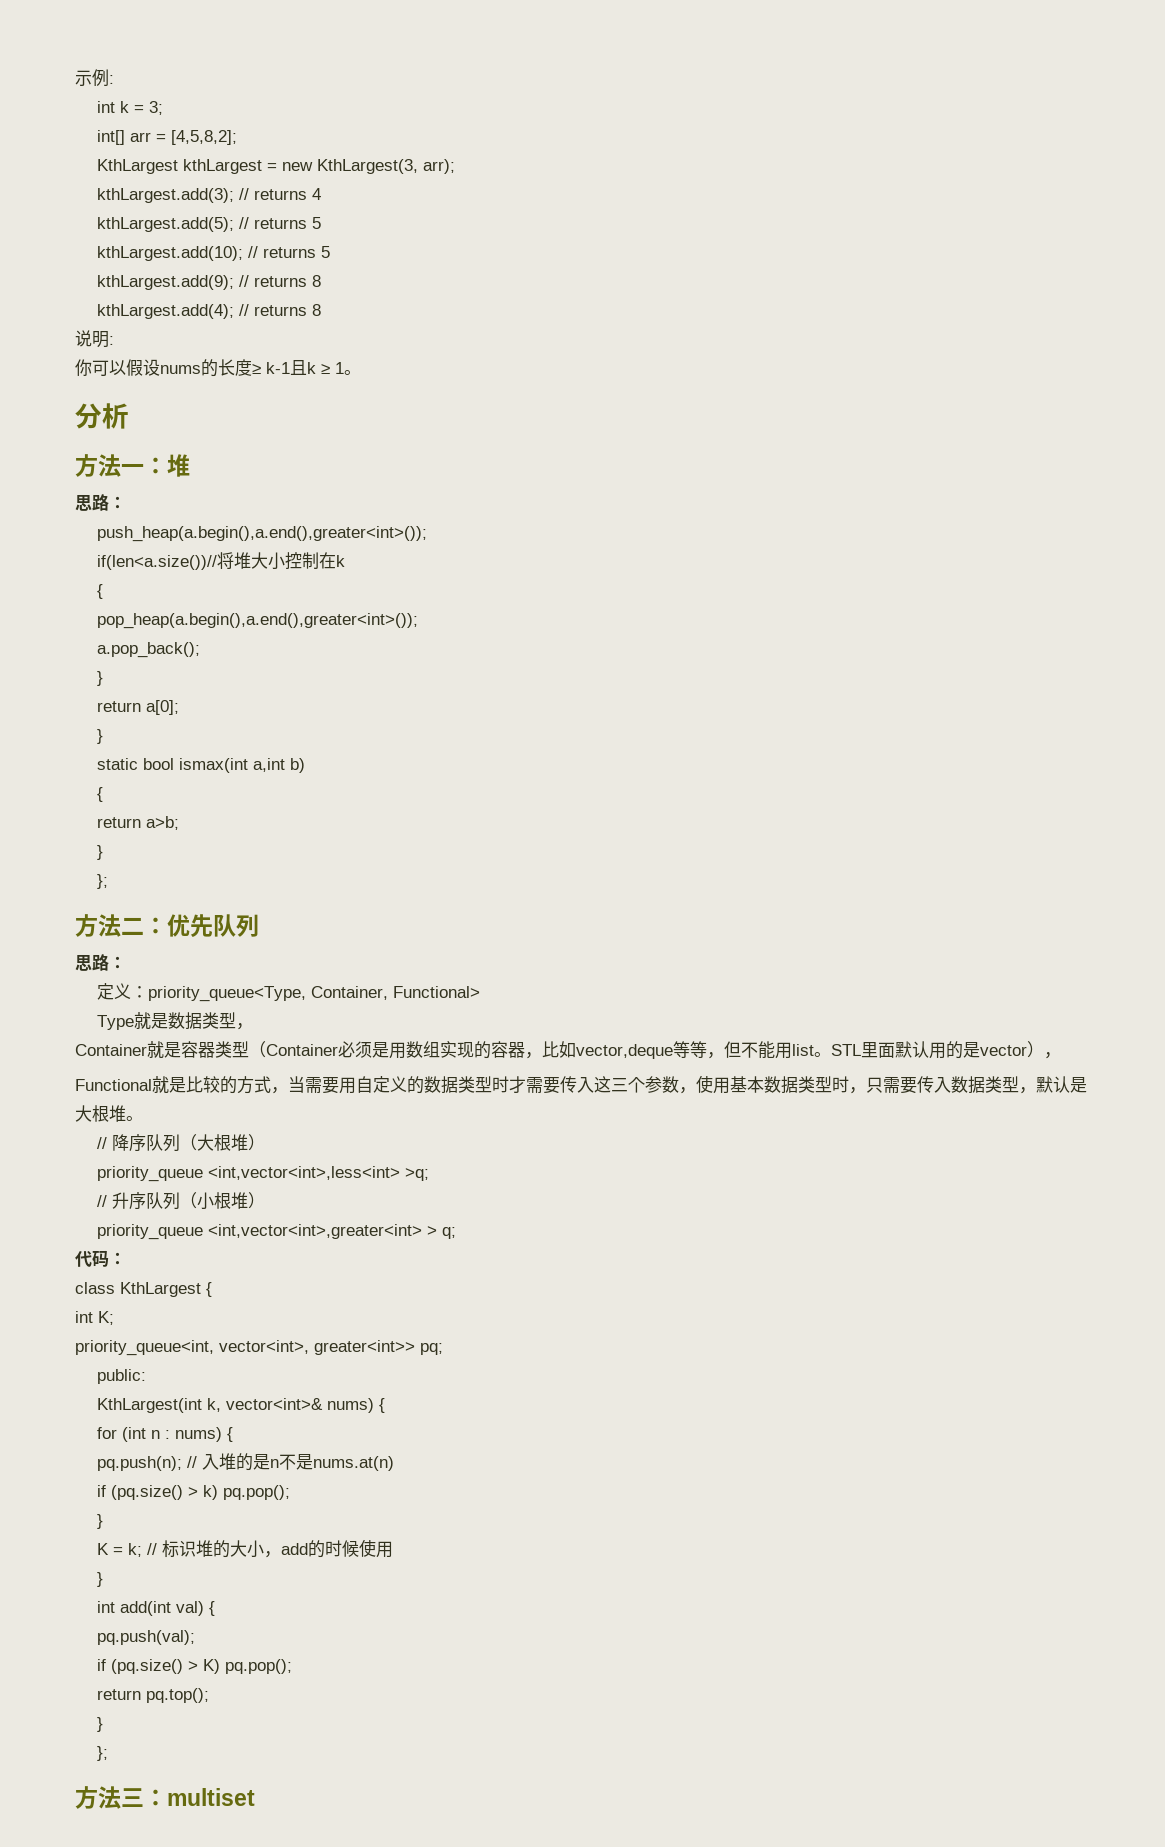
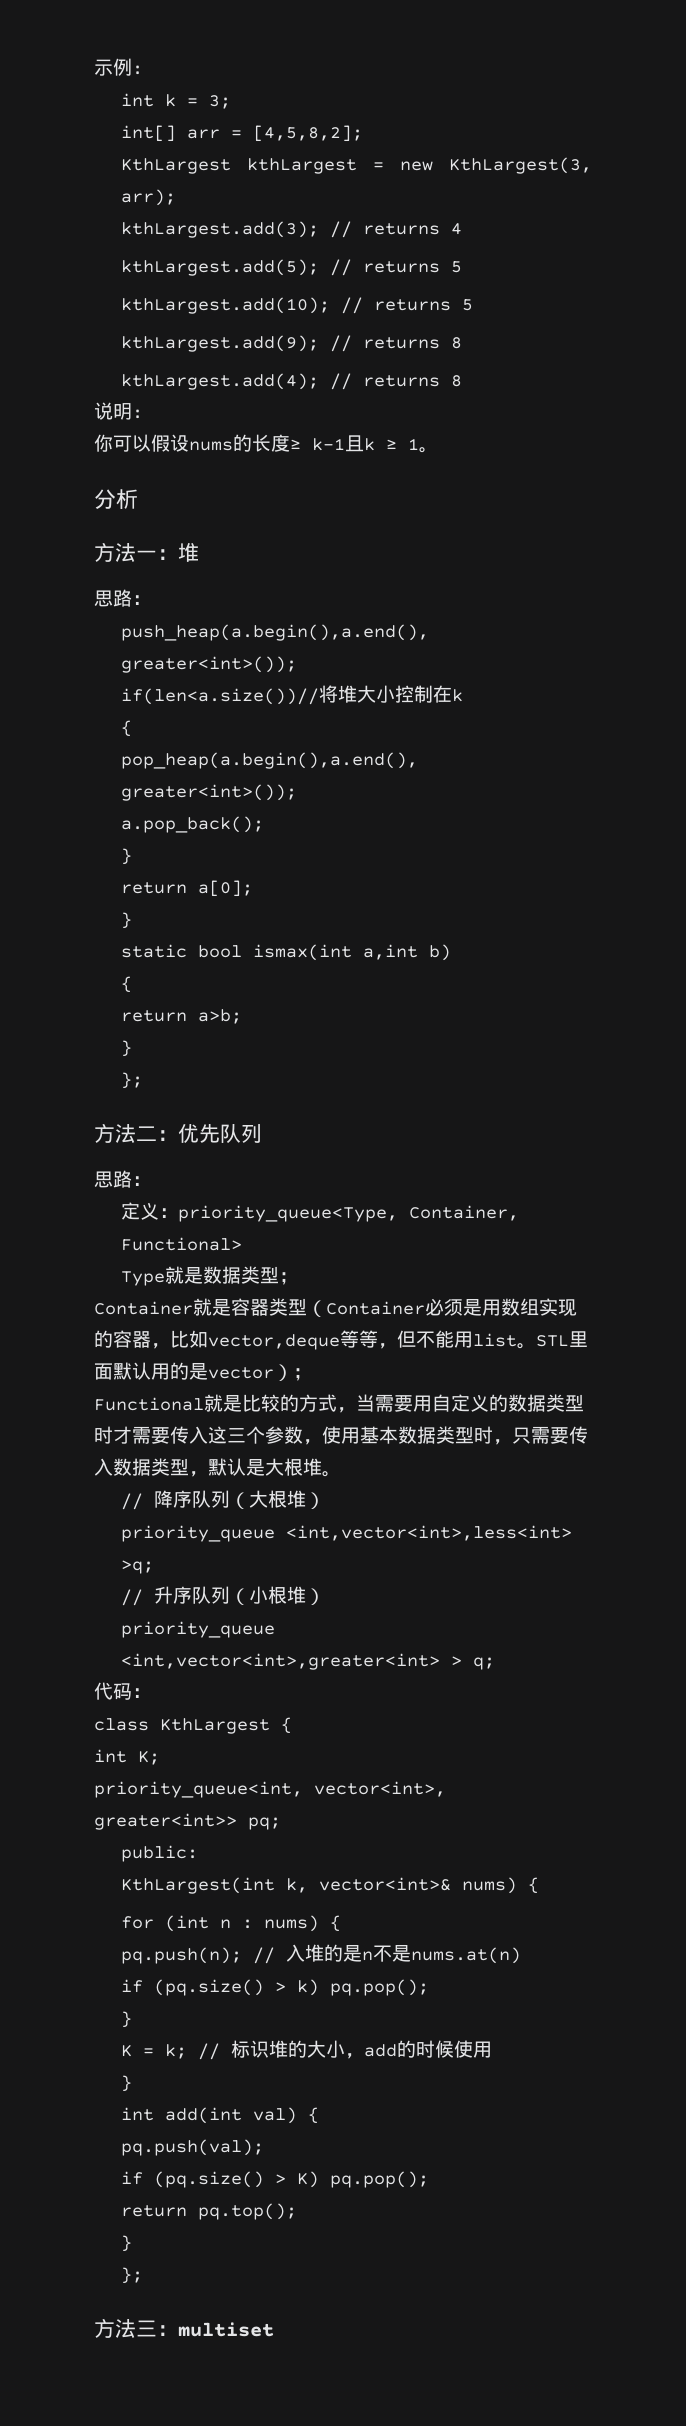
[236,1023,254,1030] ， -> [278,1272,298,1285] ；
[1044,1052,1061,1059] ， -> [293,1368,312,1381] ；

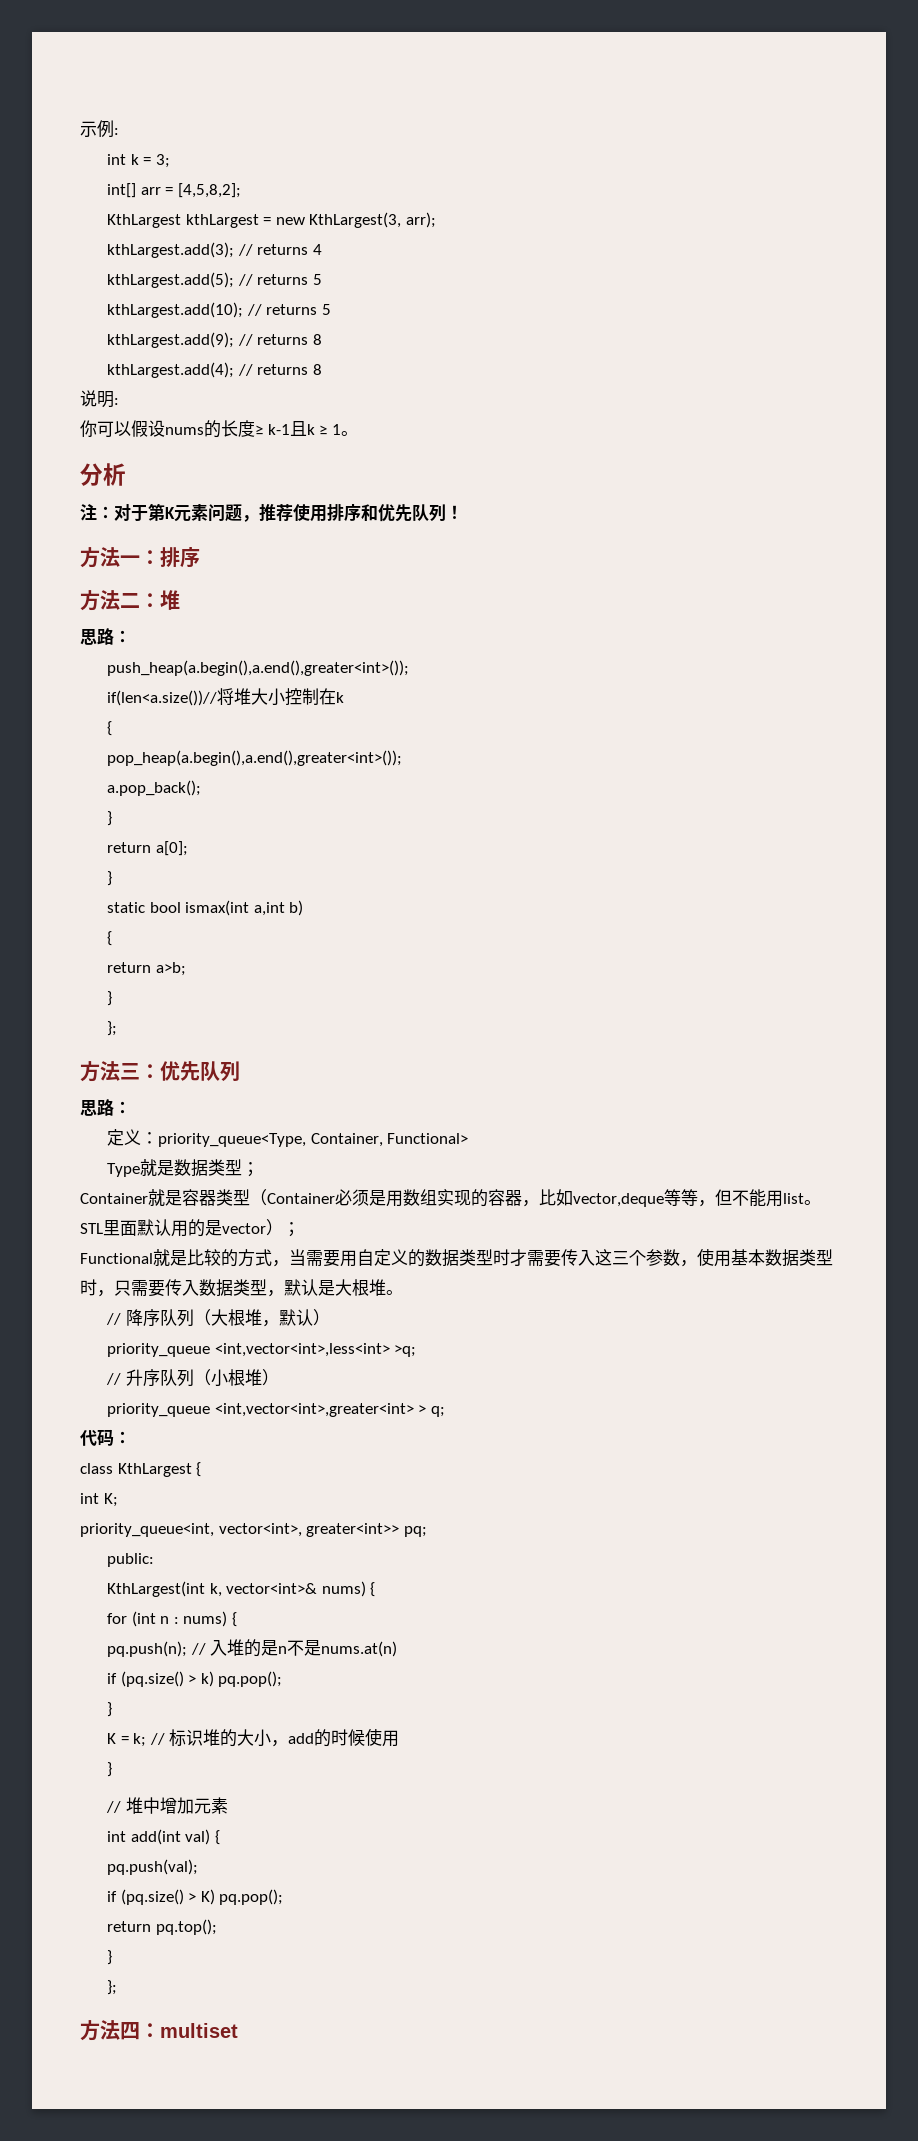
(138, 499) none -> [80,503,463,522] // 注：对于第K元素问题，推荐使用排序和优先队列！
(178, 554) none -> [160,547,200,568] [80,590,160,611] 排序 // 方法二：
[136,1126,157,1141] 二 -> [120,1063,140,1080] 三
(306, 1499) none -> [261,1309,313,1327] ，默认
(132, 2083) none -> [106,1797,228,1814] // // 堆中增加元素
[136,2320,157,2337] 三 -> [120,2022,140,2040] 四

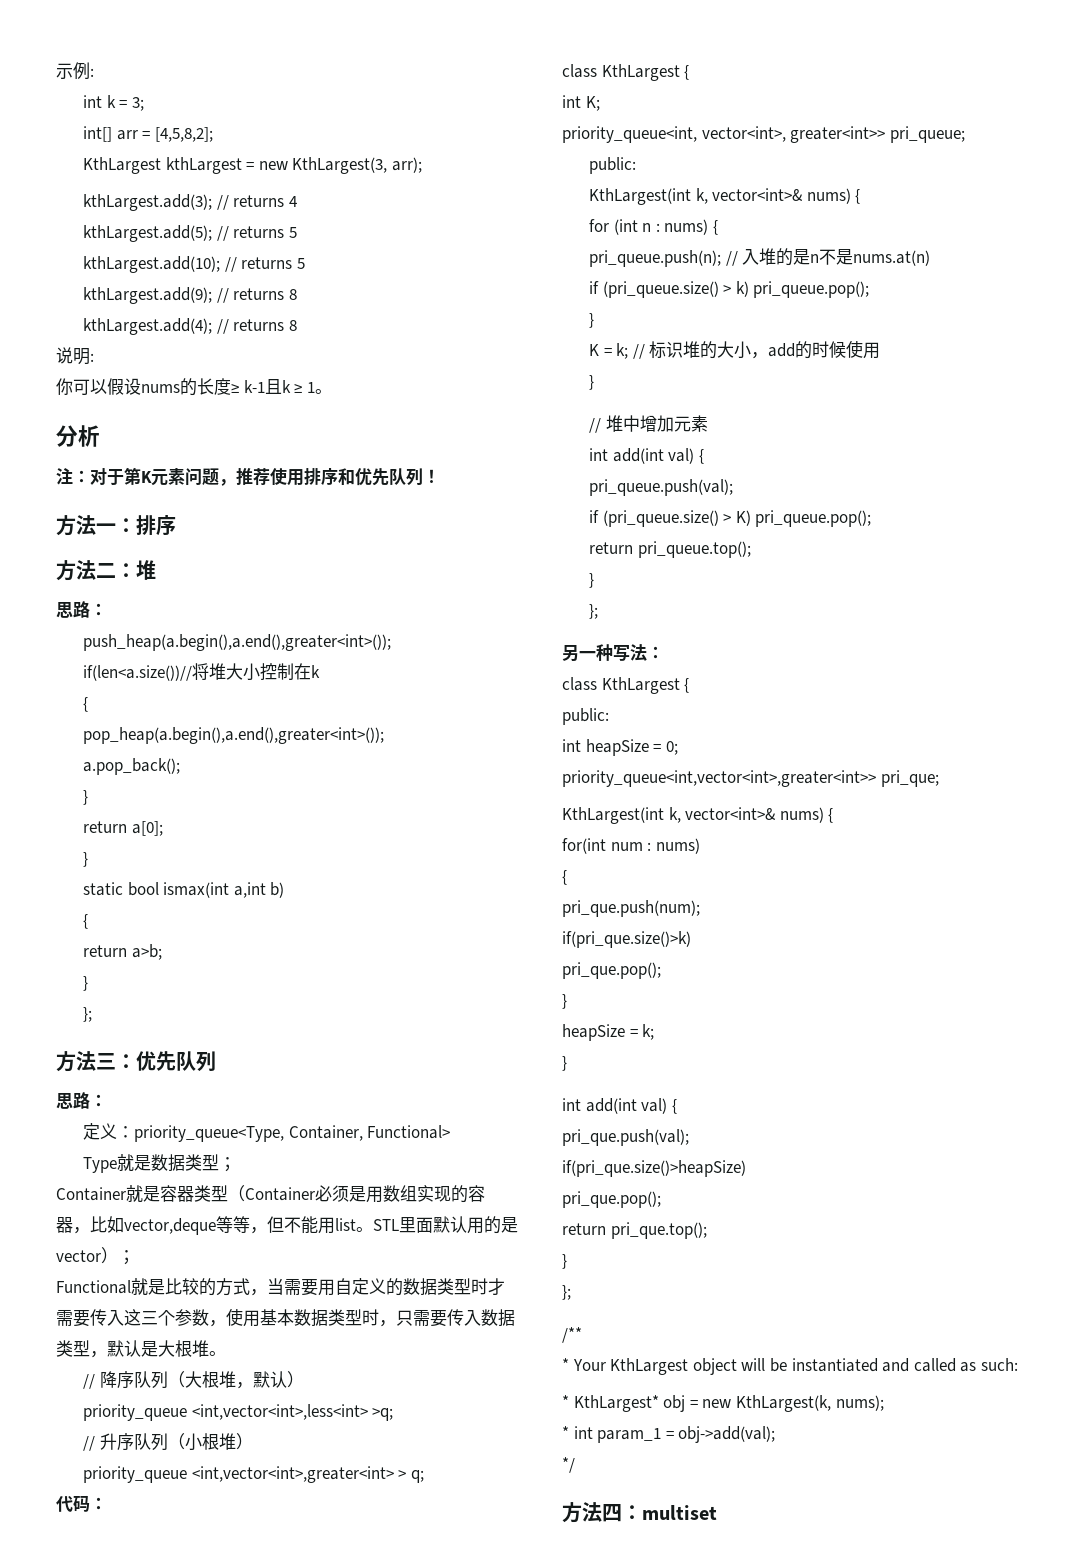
[403,1526,427,1537] pq; -> [889,126,965,143] pri_queue;
[107,1641,188,1657] pq.push(n); -> [588,250,721,267] pri_queue.push(n);
[120,1671,184,1687] (pq.size() -> [602,281,719,298] (pri_queue.size()
[218,1671,283,1687] pq.pop(); -> [753,281,870,298] pri_queue.pop();
[107,1859,199,1875] [107,1889,184,1905] pq.push(val); // if (pq.size() -> [588,479,733,496] [588,510,719,527] pri_queue.push(val); // if (pri_queue.size()
[219,1889,284,1905] [107,1919,217,1935] [107,1950,113,1965] [107,1980,118,1995] pq.pop(); // return pq.top(); // } // }; -> [755,510,872,527] [588,541,751,558] [588,573,594,588] [588,604,598,619] [562,644,664,661] [562,677,690,694] [562,708,609,725] [562,739,678,756] [562,770,939,787] [562,807,834,824] [562,838,700,854] [562,870,567,885] [562,900,700,917] [562,931,691,948] [562,962,661,979] [562,994,567,1009] [562,1024,655,1041] [562,1056,567,1071] [562,1098,677,1114] [562,1129,689,1146] [562,1160,746,1177] [562,1191,661,1208] [562,1222,707,1239] [562,1254,567,1269] [562,1285,571,1300] [562,1327,582,1343] [562,1358,1018,1375] [562,1395,884,1412] [562,1426,776,1443] [562,1457,575,1473] pri_queue.pop(); // return pri_queue.top(); // } // }; // 另一种写法： // class KthLargest { // public: // int heapSize = 0; // priority_queue<int,vector<int>,greater<int>> pri_que; // KthLargest(int k, vector<int>& nums) { // for(int num : nums) // { // pri_que.push(num); // if(pri_que.size()>k) // pri_que.pop(); // } // heapSize = k; // } // int add(int val) { // pri_que.push(val); // if(pri_que.size()>heapSize) // pri_que.pop(); // return pri_que.top(); // } // }; // /** // * Your KthLargest object will be instantiated and called as such: // * KthLargest* obj = new KthLargest(k, nums); // * int param_1 = obj->add(val); // */

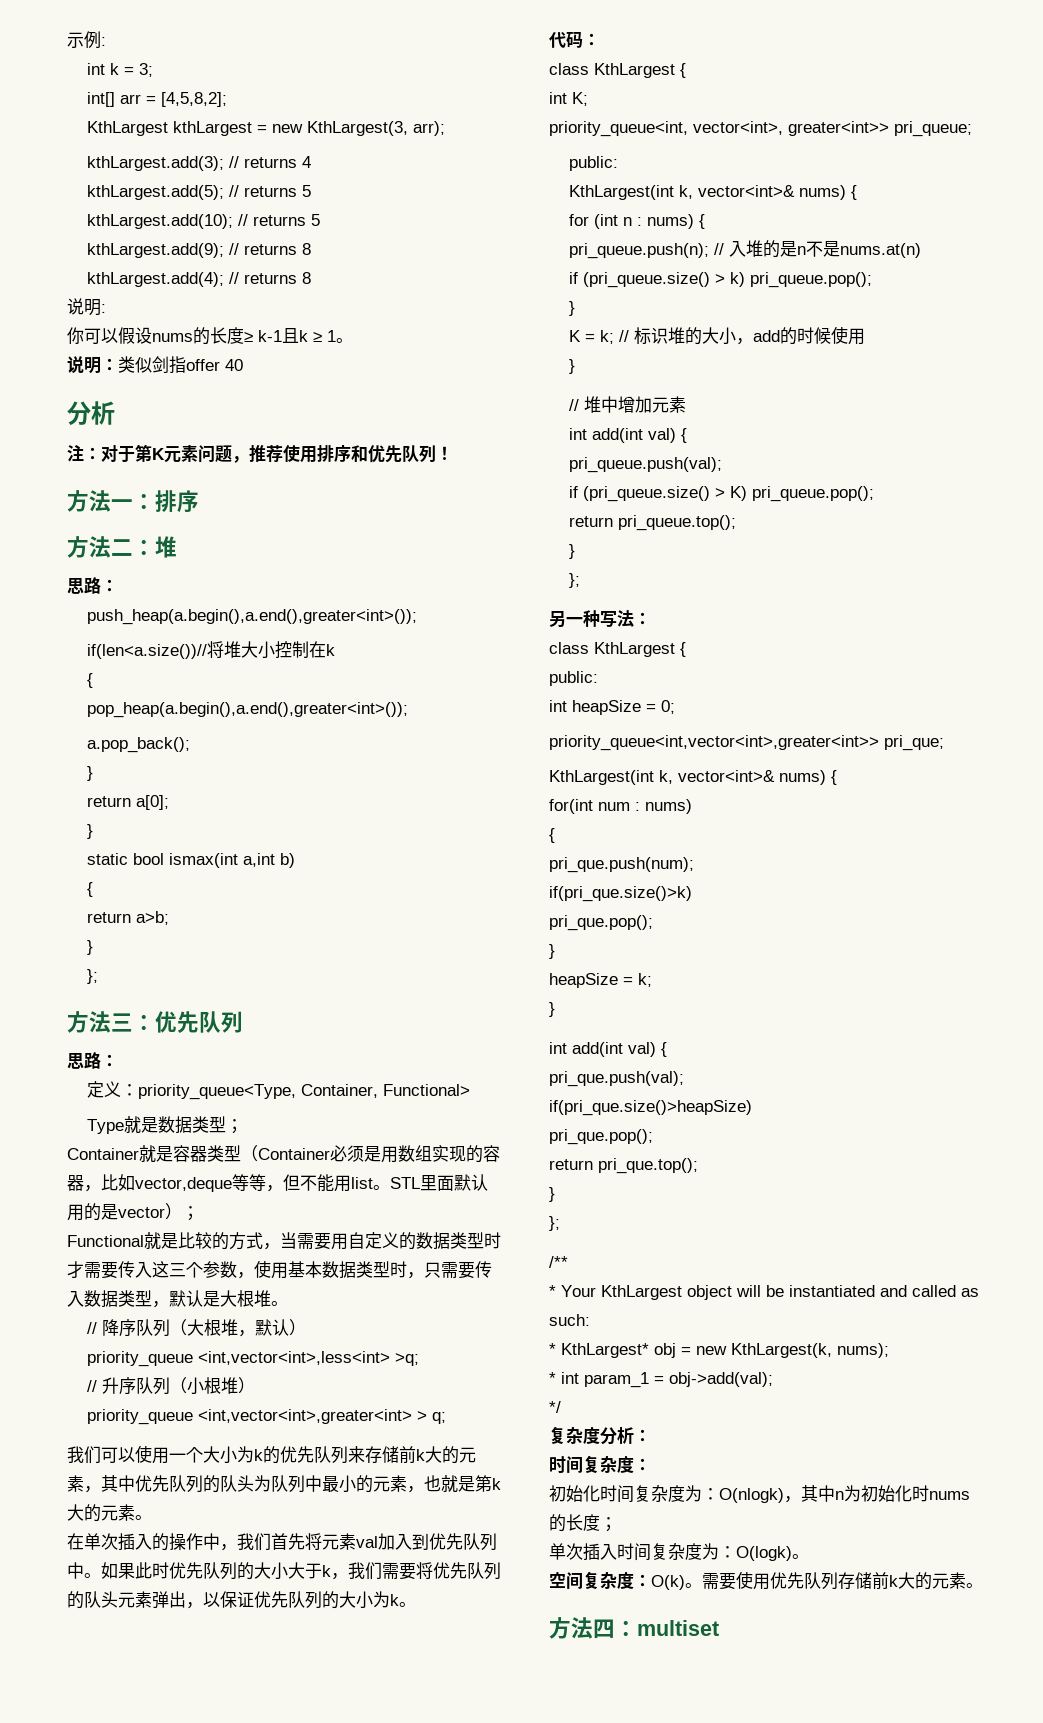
(332, 391) none -> [67,356,243,374] // 说明：类似剑指offer 40
(424, 1476) none -> [67,1445,476,1464] [67,1475,501,1493] [67,1504,152,1522] [67,1533,497,1551] [67,1562,501,1580] [67,1591,416,1609] // 我们可以使用一个大小为k的优先队列来存储前k大的元素，其中优先队列的队头为队列中最小的元素，也就是第k大的元素。 // 在单次插入的操作中，我们首先将元素val加入到优先队列中。如果此时优先队列的大小大于k，我们需要将优先队列的队头元素弹出，以保证优先队列的大小为k。
(575, 1465) none -> [549,1426,651,1445] [549,1455,651,1474] [549,1485,970,1503] [549,1514,617,1532] [549,1543,809,1561] [549,1571,983,1590] // 复杂度分析： // 时间复杂度： // 初始化时间复杂度为：O(nlogk)，其中n为初始化时nums的长度； // 单次插入时间复杂度为：O(logk)。 // 空间复杂度：O(k)。需要使用优先队列存储前k大的元素。

